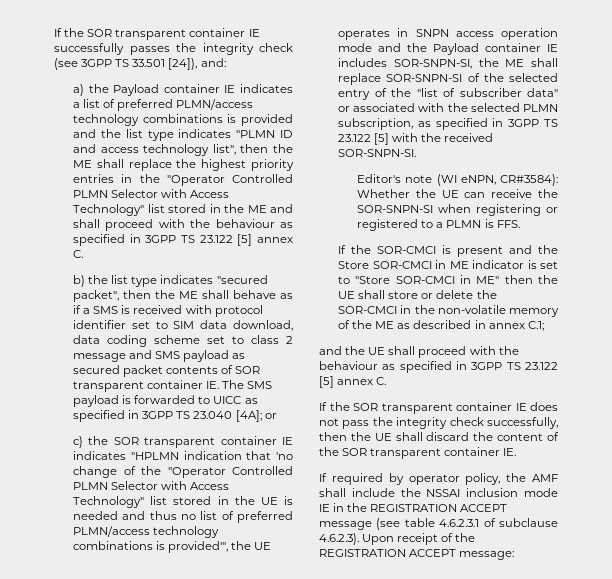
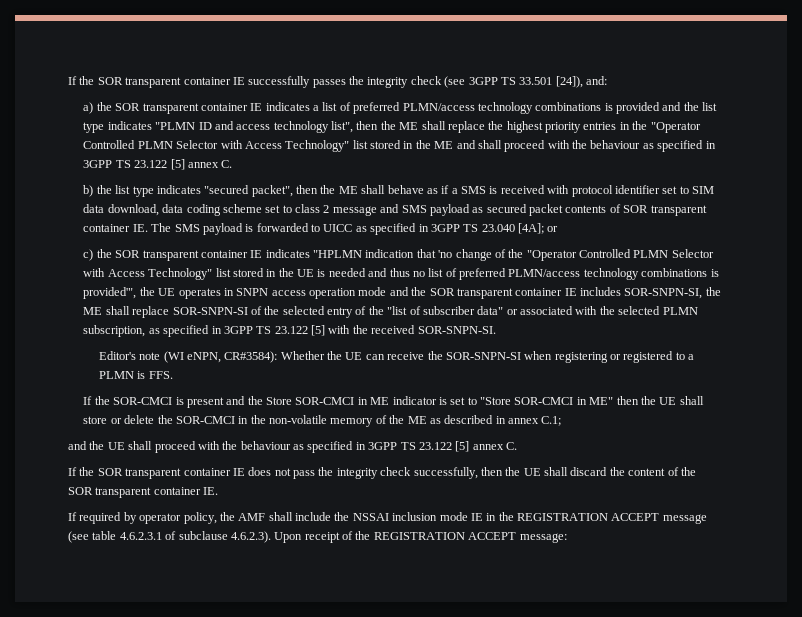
[113,84,160,96] Payload -> [115,103,199,114] SOR transparent
[433,43,480,55] Payload -> [429,288,513,299] SOR transparent

